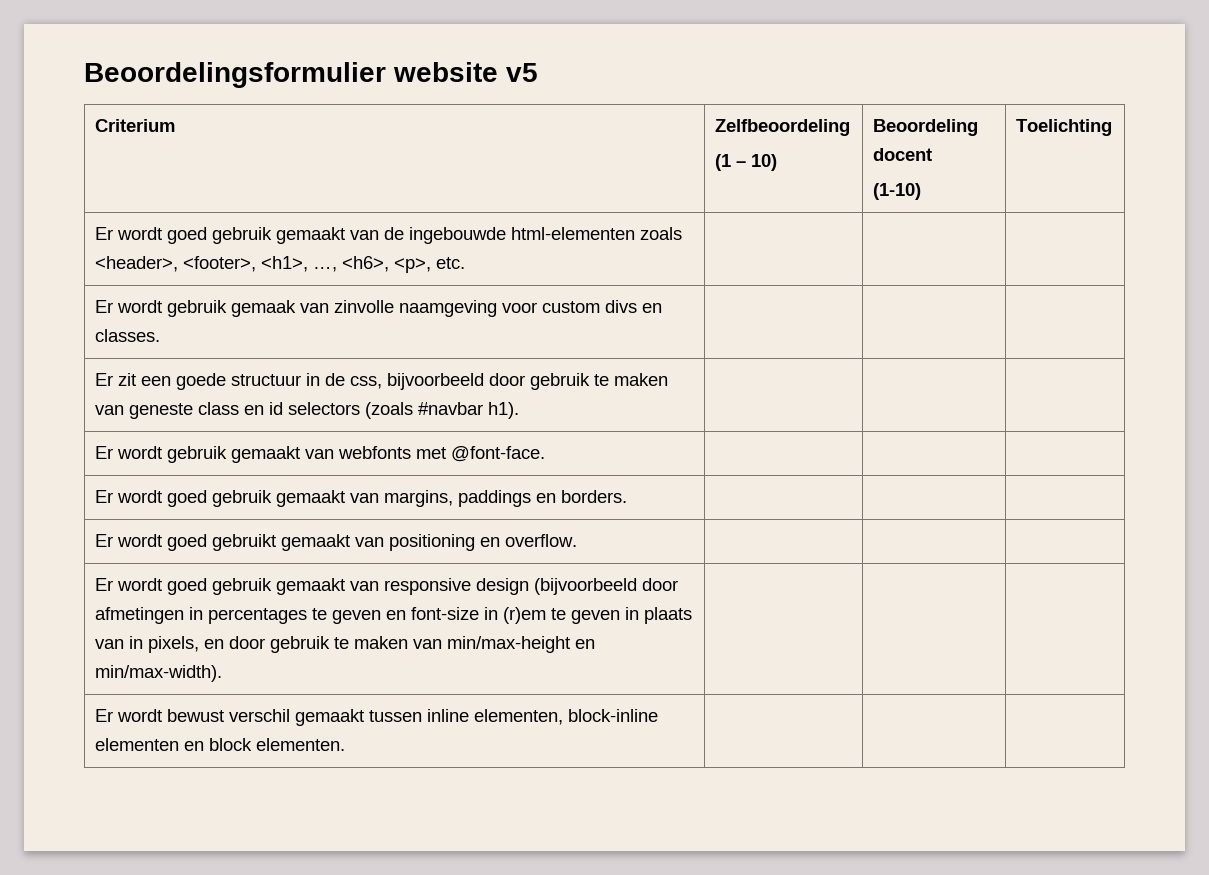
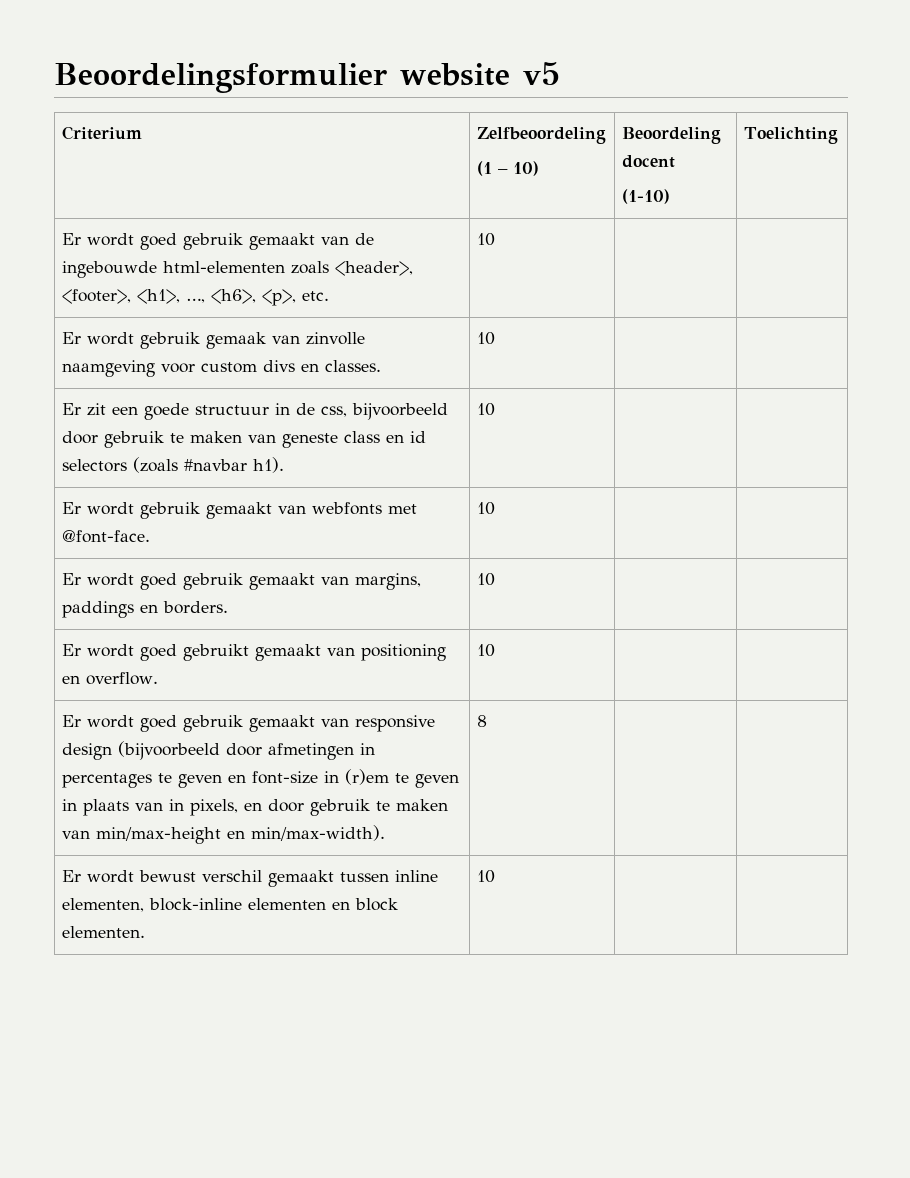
(465, 263) none -> [476,233,495,246] 10
(160, 335) none -> [476,332,495,345] 10
(519, 410) none -> [476,403,495,416] 10
(545, 454) none -> [476,502,495,515] 10
(627, 496) none -> [476,573,495,586] 10
(577, 540) none -> [476,644,495,657] 10
(222, 673) none -> [476,715,487,727] 8
(345, 744) none -> [476,870,495,883] 10

